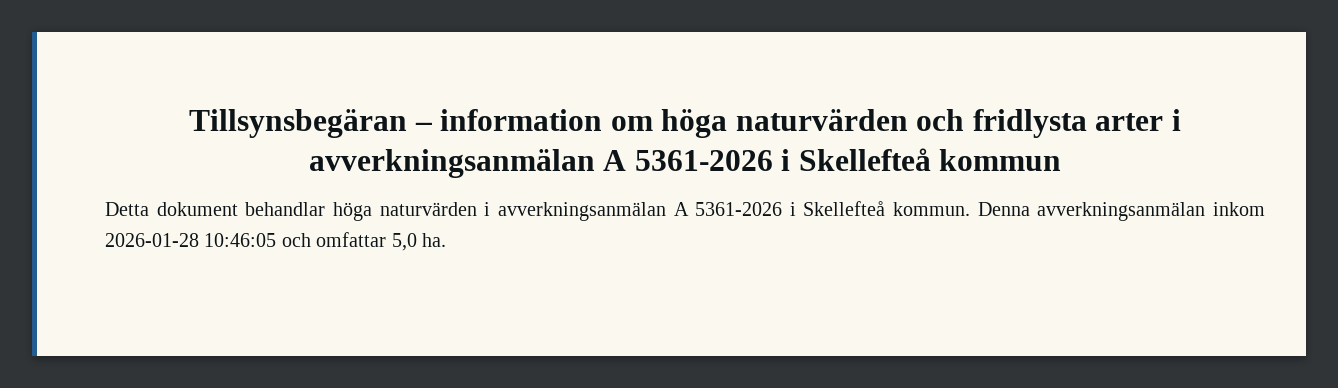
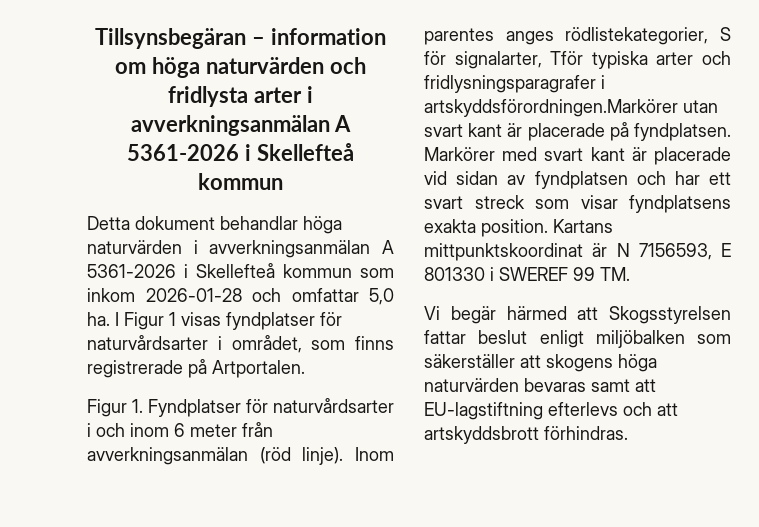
[893,202,1206,221] kommun. Denna avverkningsanmälan -> [283,264,394,278] kommun som
[204,233,277,247] 10:46:05 -> (242, 295) none
(446, 240) none -> [115,312,342,330] [87,335,394,353] [87,359,305,378] [87,398,394,417] [87,422,273,437] [87,447,394,465] [424,27,731,45] [424,51,731,69] [424,75,605,93] [424,99,718,117] [424,122,731,141] [424,147,731,165] [424,171,731,189] [424,195,731,213] [424,219,613,237] [424,243,731,261] [424,267,630,281] [424,306,731,324] [424,330,731,348] [424,354,657,372] [424,378,656,392] [424,402,678,420] [424,426,628,444] I Figur 1 visas fyndplatser för naturvårdsarter i området, som finns registrerade på Artportalen. // Figur 1. Fyndplatser för naturvårdsarter i och inom 6 meter från avverkningsanmälan (röd linje). Inom parentes anges rödlistekategorier, S för signalarter, Tför typiska arter och fridlysningsparagrafer i artskyddsförordningen.Markörer utan svart kant är placerade på fyndplatsen. Markörer med svart kant är placerade vid sidan av fyndplatsen och har ett svart streck som visar fyndplatsens exakta position. Kartans mittpunktskoordinat är N 7156593, E 801330 i SWEREF 99 TM. // Vi begär härmed att Skogsstyrelsen fattar beslut enligt miljöbalken som säkerställer att skogens höga naturvärden bevaras samt att EU-lagstiftning efterlevs och att artskyddsbrott förhindras.

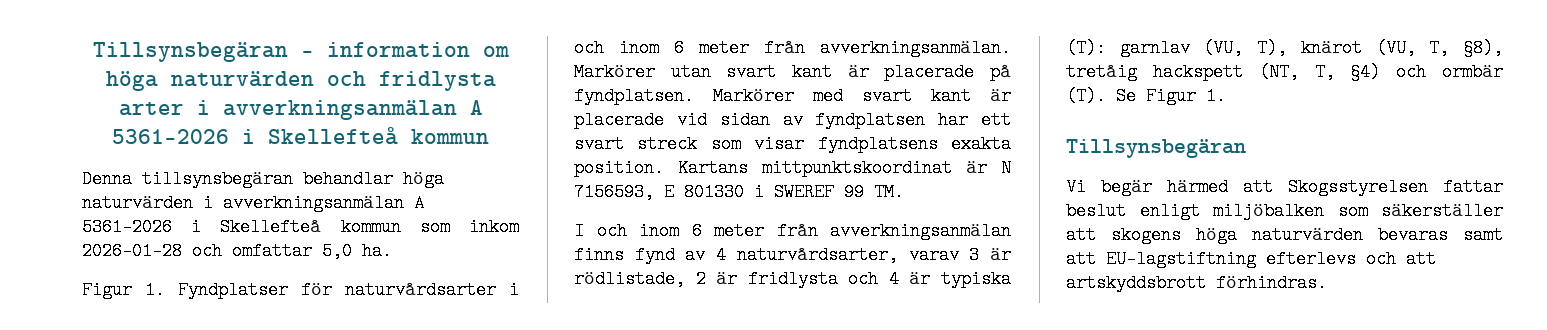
[87,216,215,230] Detta dokument -> [82,170,293,188] Denna tillsynsbegäran
[115,312,342,330] [87,335,394,353] [87,359,305,378] I Figur 1 visas fyndplatser för naturvårdsarter i området, som finns registrerade på Artportalen. -> (392, 251) none
[87,447,394,465] [424,27,731,45] [424,51,731,69] [424,75,605,93] [424,99,678,117] avverkningsanmälan (röd linje). Inom parentes anges rödlistekategorier, S för signalarter, Tför typiska arter och fridlysningsparagrafer i artskyddsförordningen.Markörer -> [820,39,1011,57] [574,63,655,81] avverkningsanmälan. Markörer
[636,171,666,185] och -> (926, 120) none
(630, 274) none -> [574,222,1011,240] [574,246,1011,264] [574,270,1011,288] [1066,39,1503,57] [1066,63,1503,81] [1066,87,1226,105] [1066,139,1246,158] // I och inom 6 meter från avverkningsanmälan finns fynd av 4 naturvårdsarter, varav 3 är rödlistade, 2 är fridlysta och 4 är typiska (T): garnlav (VU, T), knärot (VU, T, §8), tretåig hackspett (NT, T, §4) och ormbär (T). Se Figur 1. // Tillsynsbegäran

